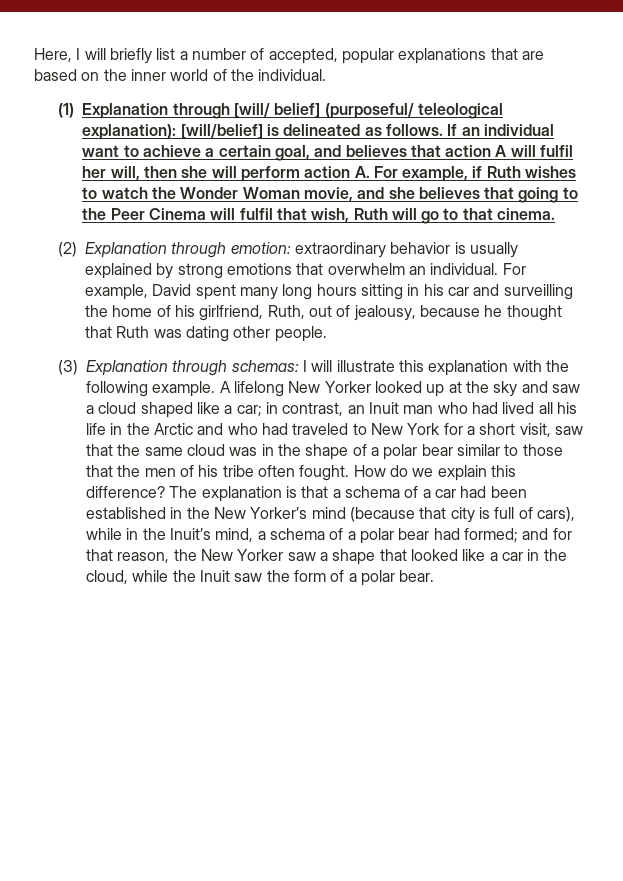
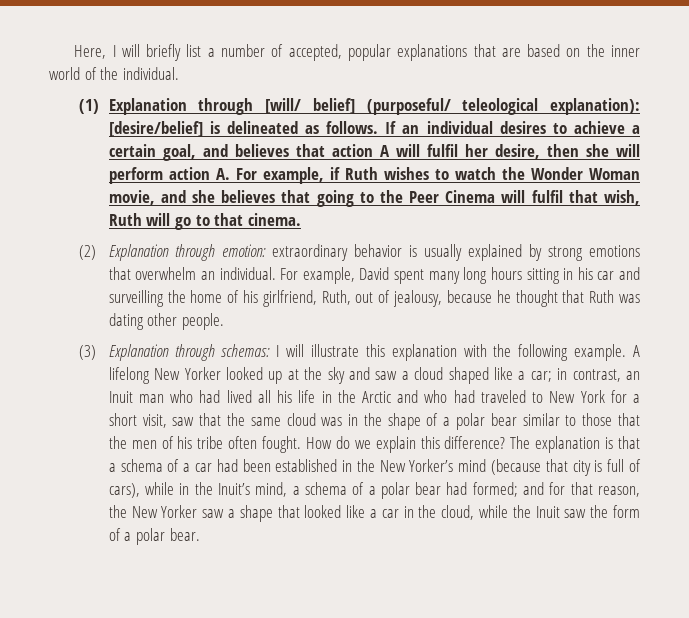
[180,124,263,139] [will/belief] -> [108,121,203,137] [desire/belief]
[82,145,120,157] want -> [499,121,546,134] desires
[110,166,140,181] will, -> [494,144,540,159] desire,

